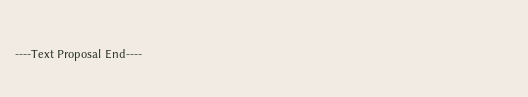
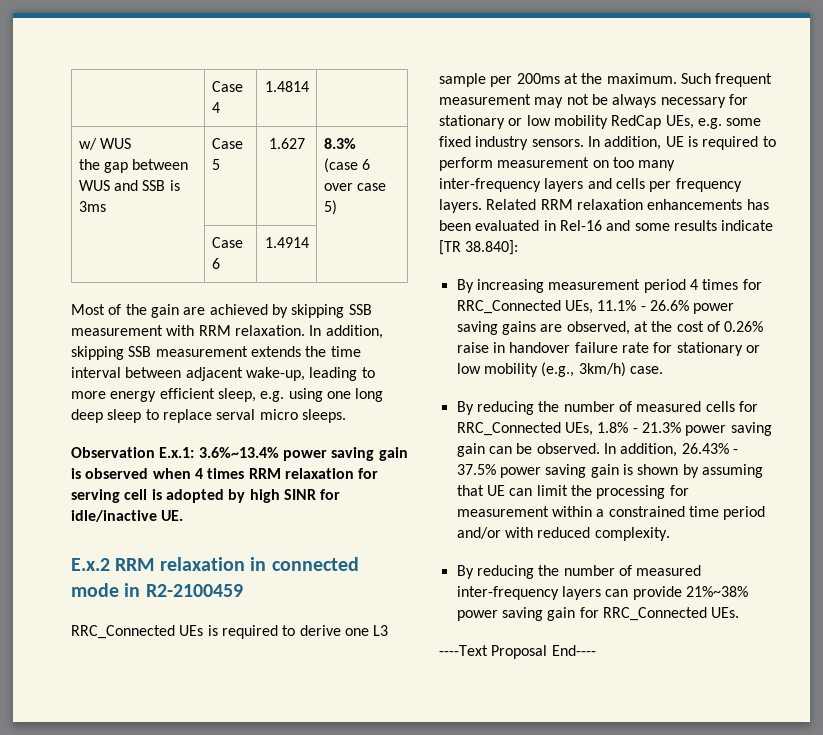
(15, 53) none -> [211,81,243,92] [211,102,220,113] [264,81,309,92] [78,138,131,150] [78,159,189,173] [78,180,180,191] [78,201,106,212] [211,138,243,149] [211,159,220,170] [268,138,305,149] [323,138,356,149] [323,158,370,173] [323,183,386,191] [323,200,337,215] [211,237,243,248] [211,258,220,269] [264,237,309,248] [71,304,372,318] [71,325,383,339] [71,346,361,360] [71,367,375,381] [71,388,384,402] [71,409,346,423] [71,447,408,461] [71,468,379,479] [71,489,341,503] [71,510,184,522] [71,557,359,571] [71,583,243,597] [71,625,389,639] [439,73,773,87] [439,94,748,108] [439,115,762,129] [439,136,776,150] [439,157,676,171] [439,178,742,192] [439,199,769,213] [439,220,774,231] [439,240,519,255] [456,279,762,293] [456,300,735,314] [456,321,764,335] [456,342,760,356] [456,362,663,377] [456,401,758,415] [456,422,772,436] [456,443,738,457] [456,464,763,478] [456,485,689,499] [456,506,766,520] [456,527,670,541] [456,565,702,579] [456,586,748,600] [456,607,740,621] | Case 4 | 1.4814 | // w/ WUS // the gap between WUS and SSB is 3ms | Case 5 | 1.627 | 8.3% // (case 6 over case 5) // | Case 6 | 1.4914 | // Most of the gain are achieved by skipping SSB measurement with RRM relaxation. In addition, skipping SSB measurement extends the time interval between adjacent wake-up, leading to more energy efficient sleep, e.g. using one long deep sleep to replace serval micro sleeps. // Observation E.x.1: 3.6%~13.4% power saving gain is observed when 4 times RRM relaxation for serving cell is adopted by high SINR for idle/inactive UE. // E.x.2 RRM relaxation in connected mode in R2-2100459 // RRC_Connected UEs is required to derive one L3 sample per 200ms at the maximum. Such frequent measurement may not be always necessary for stationary or low mobility RedCap UEs, e.g. some fixed industry sensors. In addition, UE is required to perform measurement on too many inter-frequency layers and cells per frequency layers. Related RRM relaxation enhancements has been evaluated in Rel-16 and some results indicate [TR 38.840]: // By increasing measurement period 4 times for RRC_Connected UEs, 11.1% - 26.6% power saving gains are observed, at the cost of 0.26% raise in handover failure rate for stationary or low mobility (e.g., 3km/h) case. // By reducing the number of measured cells for RRC_Connected UEs, 1.8% - 21.3% power saving gain can be observed. In addition, 26.43% - 37.5% power saving gain is shown by assuming that UE can limit the processing for measurement within a constrained time period and/or with reduced complexity. // By reducing the number of measured inter-frequency layers can provide 21%~38% power saving gain for RRC_Connected UEs. //

